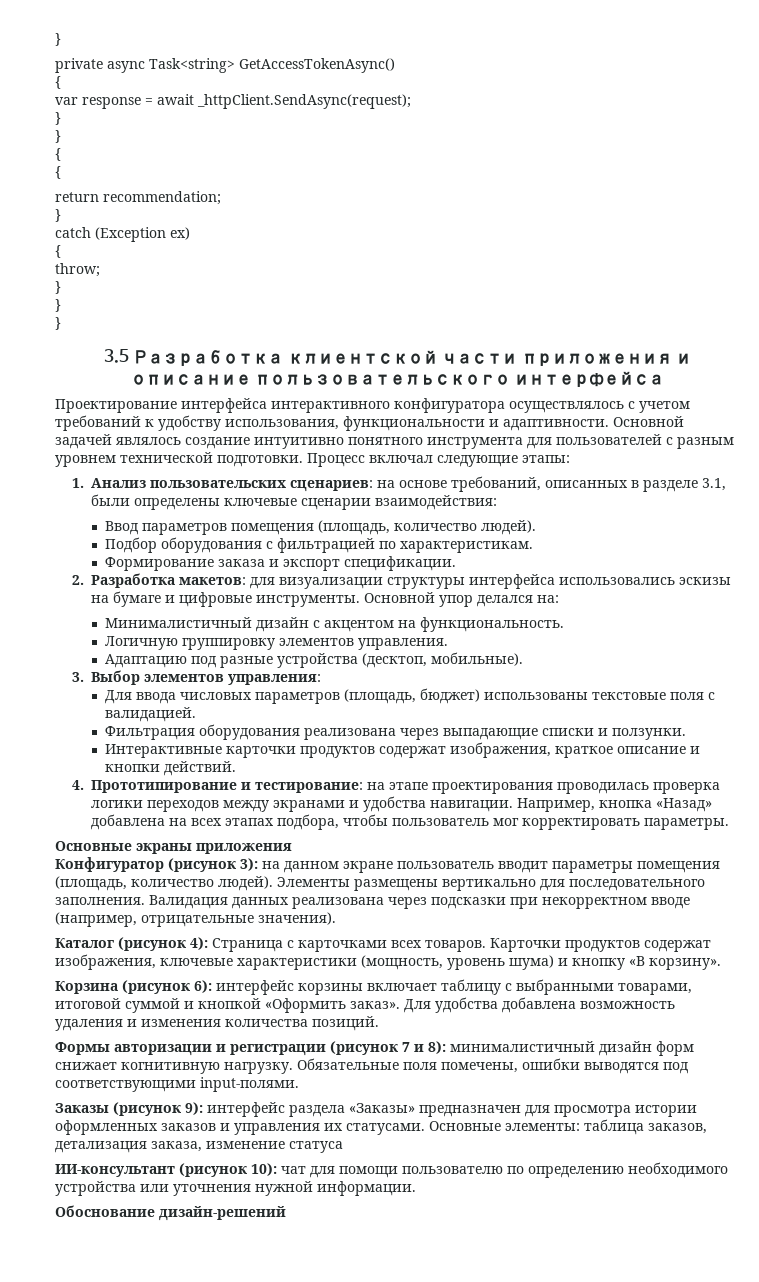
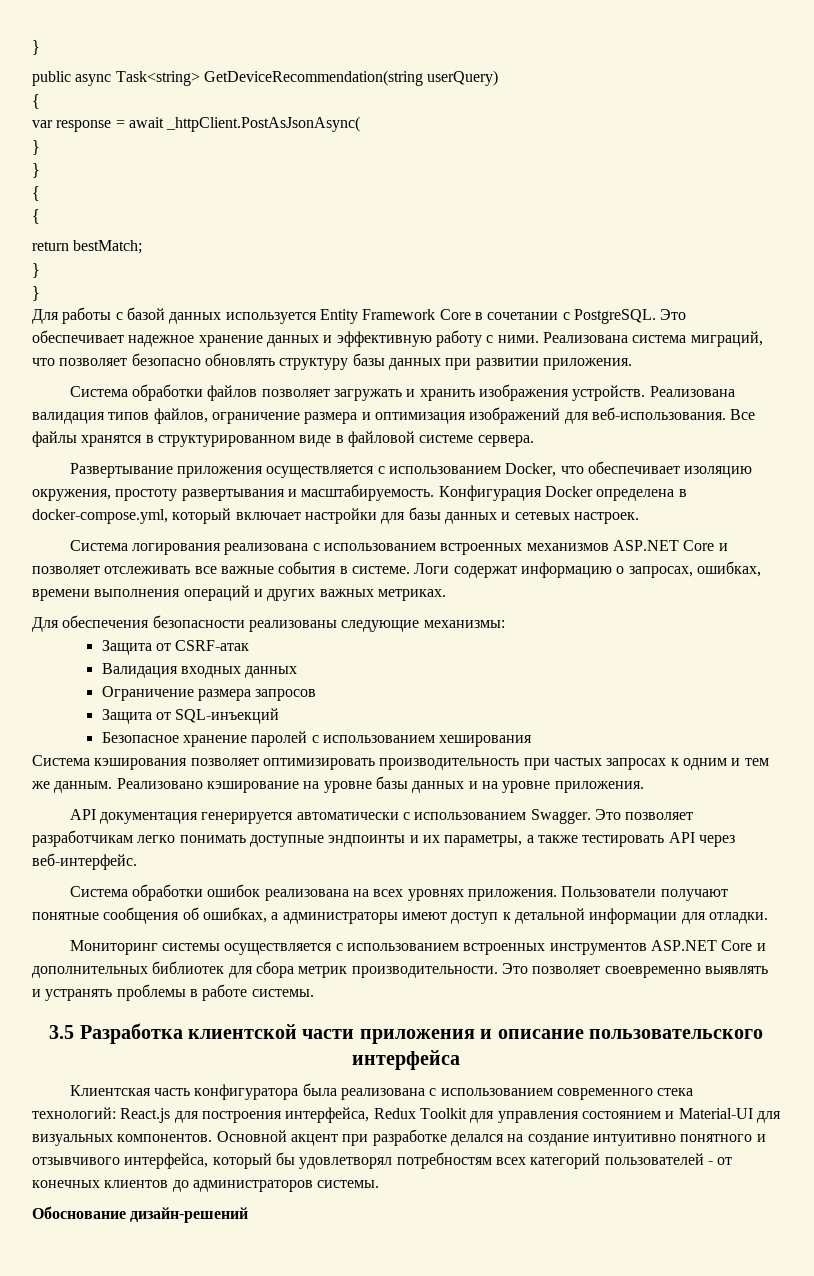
[55,33,61,46] [55,58,103,73] } // private -> [32,40,40,55] [32,71,71,86] } // public
[239,58,395,73] GetAccessTokenAsync() -> [203,70,499,86] GetDeviceRecommendation(string userQuery)
[197,94,411,109] _httpClient.SendAsync(request); -> [166,116,361,132] _httpClient.PostAsJsonAsync(
[103,191,221,205] [55,209,61,222] [55,227,190,242] [55,245,61,258] [55,263,100,277] [55,281,61,294] [55,299,61,312] [55,317,61,330] recommendation; // } // catch (Exception ex) // { // throw; // } // } // } -> [73,240,143,254] [32,263,40,278] [32,286,40,301] [32,307,687,324] [32,330,763,347] [32,353,632,370] [69,384,735,401] [32,407,756,424] [32,431,534,447] [69,461,753,478] [32,484,687,501] [32,507,639,524] [69,540,728,555] [32,561,761,578] [32,585,446,601] [32,615,505,632] [101,640,250,655] [101,663,298,678] [101,686,317,701] [101,708,280,724] [101,731,533,747] [32,755,769,770] [31,776,644,793] [69,809,694,824] [32,830,735,847] [32,853,137,870] [69,884,728,901] [32,907,768,924] [69,940,766,955] [32,961,768,978] [32,984,314,1001] bestMatch; // } // } // Для работы с базой данных используется Entity Framework Core в сочетании с PostgreSQL. Это обеспечивает надежное хранение данных и эффективную работу с ними. Реализована система миграций, что позволяет безопасно обновлять структуру базы данных при развитии приложения. // Система обработки файлов позволяет загружать и хранить изображения устройств. Реализована валидация типов файлов, ограничение размера и оптимизация изображений для веб-использования. Все файлы хранятся в структурированном виде в файловой системе сервера. // Развертывание приложения осуществляется с использованием Docker, что обеспечивает изоляцию окружения, простоту развертывания и масштабируемость. Конфигурация Docker определена в docker-compose.yml, который включает настройки для базы данных и сетевых настроек. // Система логирования реализована с использованием встроенных механизмов ASP.NET Core и позволяет отслеживать все важные события в системе. Логи содержат информацию о запросах, ошибках, времени выполнения операций и других важных метриках. // Для обеспечения безопасности реализованы следующие механизмы: // Защита от CSRF-атак // Валидация входных данных // Ограничение размера запросов // Защита от SQL-инъекций // Безопасное хранение паролей с использованием хеширования // Система кэширования позволяет оптимизировать производительность при частых запросах к одним и тем же данным. Реализовано кэширование на уровне базы данных и на уровне приложения. // API документация генерируется автоматически с использованием Swagger. Это позволяет разработчикам легко понимать доступные эндпоинты и их параметры, а также тестировать API через веб-интерфейс. // Система обработки ошибок реализована на всех уровнях приложения. Пользователи получают понятные сообщения об ошибках, а администраторы имеют доступ к детальной информации для отладки. // Мониторинг системы осуществляется с использованием встроенных инструментов ASP.NET Core и дополнительных библиотек для сбора метрик производительности. Это позволяет своевременно выявлять и устранять проблемы в работе системы.
[55,398,690,413] [55,415,684,431] [55,434,734,449] [55,452,570,467] [72,476,727,492] [91,494,498,510] [104,520,536,535] [104,537,533,553] [104,556,456,571] [72,573,732,589] [91,591,560,607] [104,617,564,632] [104,636,448,650] [104,652,523,668] [72,670,322,685] [104,688,715,704] [104,707,196,722] [104,724,686,740] [104,742,700,758] [104,761,236,776] [72,780,721,794] [91,796,713,812] [91,814,730,830] [55,841,292,854] [55,857,720,873] [55,876,705,891] [55,895,690,909] [55,912,336,927] [55,937,711,952] [55,954,721,970] [55,979,692,995] [55,997,675,1013] [55,1016,379,1031] [55,1041,694,1056] [55,1058,688,1074] [55,1077,299,1092] [55,1102,697,1117] [55,1119,707,1135] [55,1141,343,1153] [55,1162,728,1178] [55,1181,416,1196] Проектирование интерфейса интерактивного конфигуратора осуществлялось с учетом требований к удобству использования, функциональности и адаптивности. Основной задачей являлось создание интуитивно понятного инструмента для пользователей с разным уровнем технической подготовки. Процесс включал следующие этапы: // 1. Анализ пользовательских сценариев: на основе требований, описанных в разделе 3.1, были определены ключевые сценарии взаимодействия: // Ввод параметров помещения (площадь, количество людей). // Подбор оборудования с фильтрацией по характеристикам. // Формирование заказа и экспорт спецификации. // 2. Разработка макетов: для визуализации структуры интерфейса использовались эскизы на бумаге и цифровые инструменты. Основной упор делался на: // Минималистичный дизайн с акцентом на функциональность. // Логичную группировку элементов управления. // Адаптацию под разные устройства (десктоп, мобильные). // 3. Выбор элементов управления: // Для ввода числовых параметров (площадь, бюджет) использованы текстовые поля с валидацией. // Фильтрация оборудования реализована через выпадающие списки и ползунки. // Интерактивные карточки продуктов содержат изображения, краткое описание и кнопки действий. // 4. Прототипирование и тестирование: на этапе проектирования проводилась проверка логики переходов между экранами и удобства навигации. Например, кнопка «Назад» добавлена на всех этапах подбора, чтобы пользователь мог корректировать параметры. // Основные экраны приложения // Конфигуратор (рисунок 3): на данном экране пользователь вводит параметры помещения (площадь, количество людей). Элементы размещены вертикально для последовательного заполнения. Валидация данных реализована через подсказки при некорректном вводе (например, отрицательные значения). // Каталог (рисунок 4): Страница с карточками всех товаров. Карточки продуктов содержат изображения, ключевые характеристики (мощность, уровень шума) и кнопку «В корзину». // Корзина (рисунок 6): интерфейс корзины включает таблицу с выбранными товарами, итоговой суммой и кнопкой «Оформить заказ». Для удобства добавлена возможность удаления и изменения количества позиций. // Формы авторизации и регистрации (рисунок 7 и 8): минималистичный дизайн форм снижает когнитивную нагрузку. Обязательные поля помечены, ошибки выводятся под соответствующими input-полями. // Заказы (рисунок 9): интерфейс раздела «Заказы» предназначен для просмотра истории оформленных заказов и управления их статусами. Основные элементы: таблица заказов, детализация заказа, изменение статуса // ИИ-консультант (рисунок 10): чат для помощи пользователю по определению необходимого устройства или уточнения нужной информации. -> [69,1083,694,1100] [32,1107,781,1123] [32,1129,766,1146] [32,1152,733,1169] [32,1180,380,1192] Клиентская часть конфигуратора была реализована с использованием современного стека технологий: React.js для построения интерфейса, Redux Toolkit для управления состоянием и Material-UI для визуальных компонентов. Основной акцент при разработке делался на создание интуитивно понятного и отзывчивого интерфейса, который бы удовлетворял потребностям всех категорий пользователей - от конечных клиентов до администраторов системы.

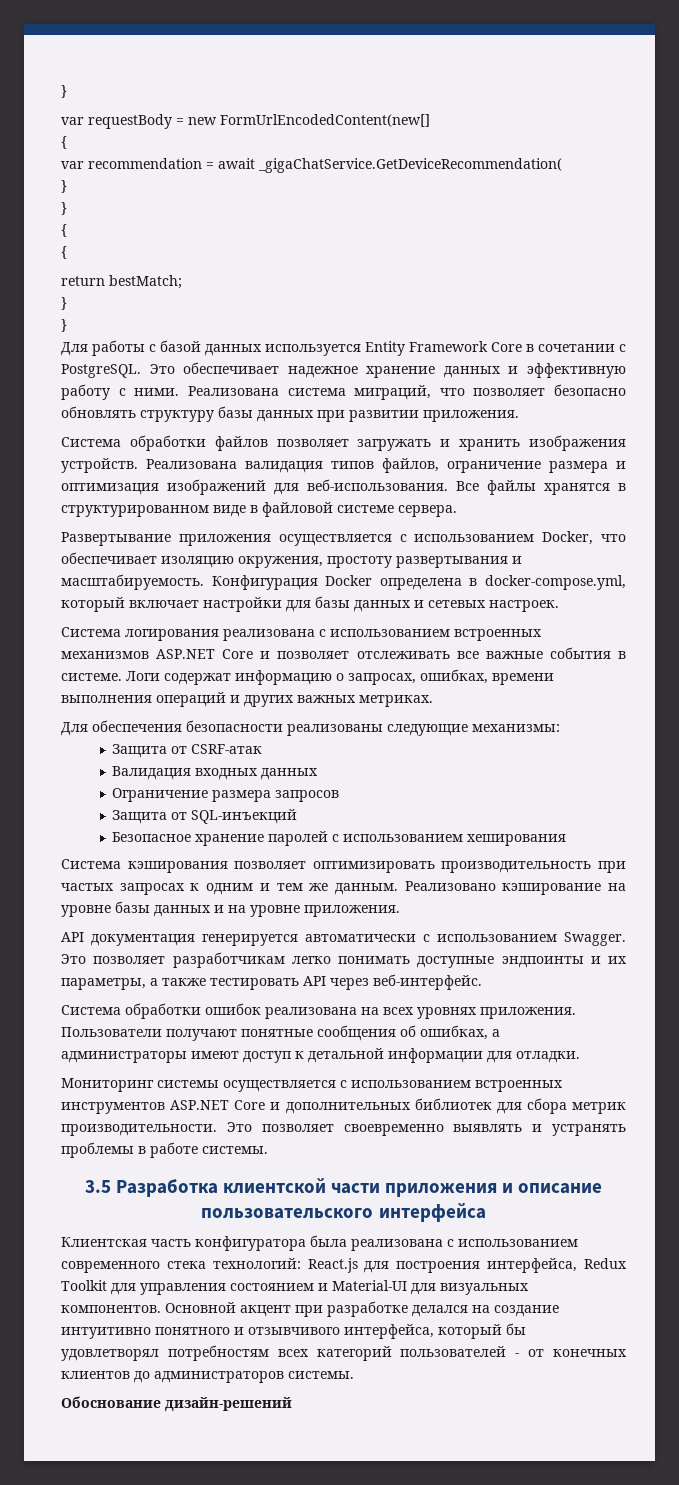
[32,40,40,55] [32,70,499,86] } // public async Task<string> GetDeviceRecommendation(string userQuery) -> [61,85,67,98] [61,114,430,129] } // var requestBody = new FormUrlEncodedContent(new[]
[56,120,112,132] response -> [88,158,202,169] recommendation
[166,116,361,132] _httpClient.PostAsJsonAsync( -> [258,158,562,173] _gigaChatService.GetDeviceRecommendation(

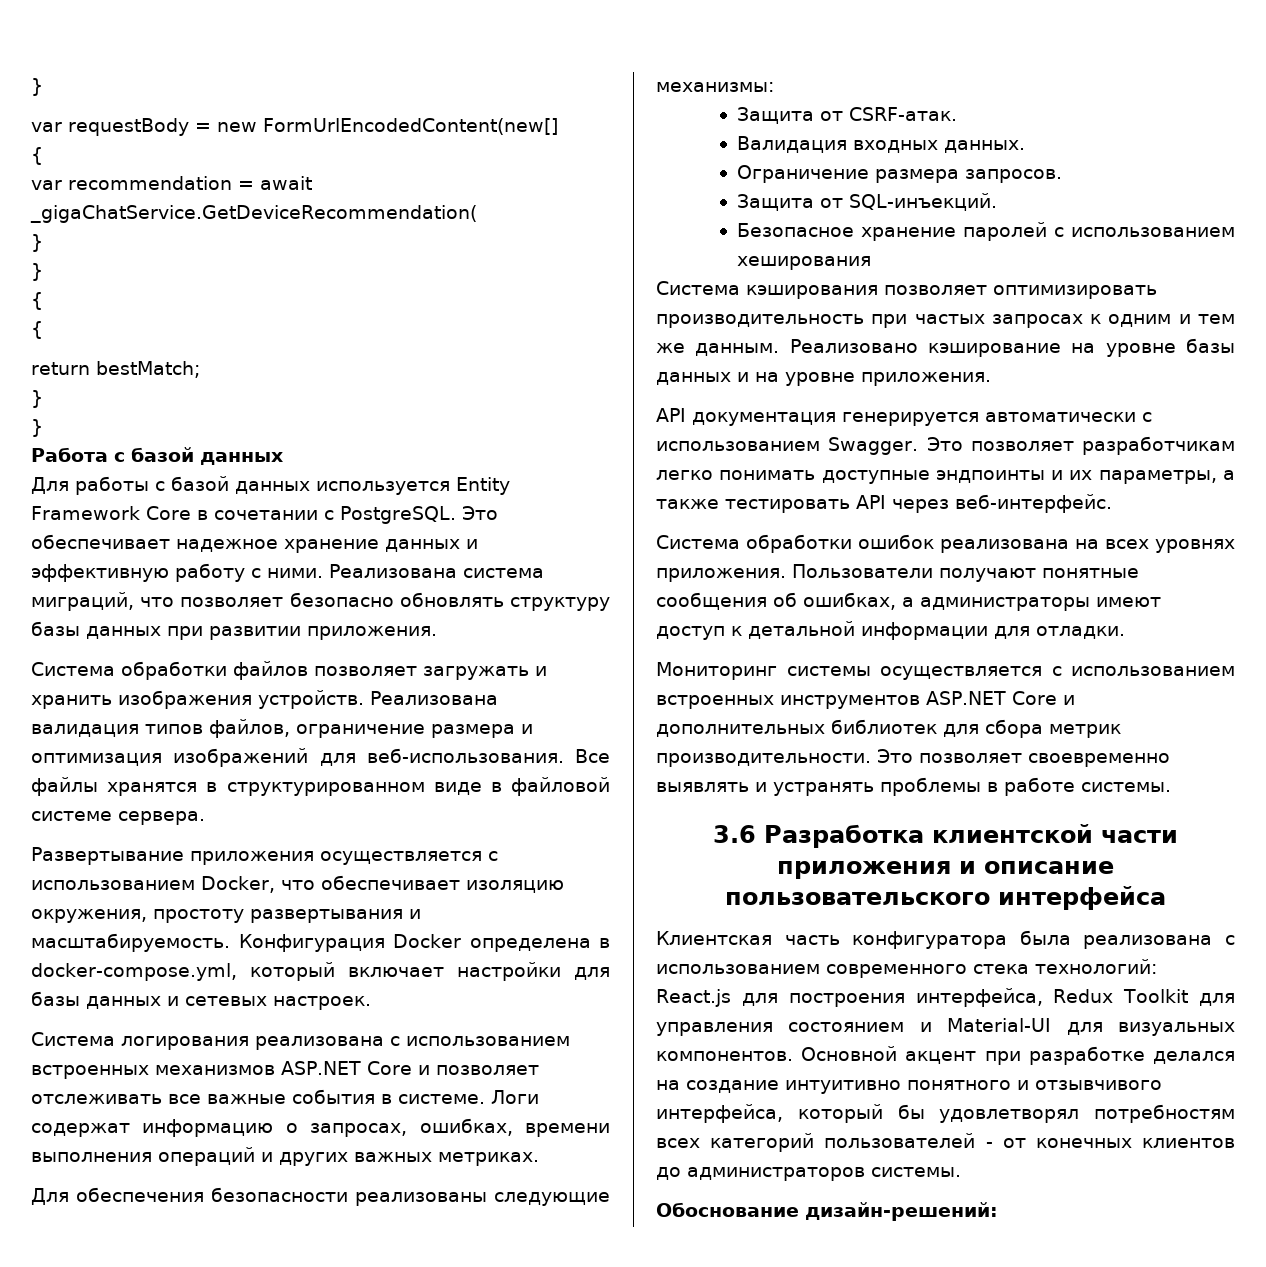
(67, 325) none -> [31,447,283,465] // Работа с базой данных
[191,744,263,754] CSRF-атак -> [848,107,957,121] CSRF-атак.
[261,768,319,780] данных -> [943,140,1025,153] данных.
[275,790,340,802] [112,809,298,824] запросов // Защита от SQL-инъекций -> [964,169,1062,183] [736,193,997,211] запросов. // Защита от SQL-инъекций.
[84,1180,111,1193] 3.5 -> [713,825,756,843] 3.6
[165,1397,292,1412] дизайн-решений -> [805,1202,998,1221] дизайн-решений:

